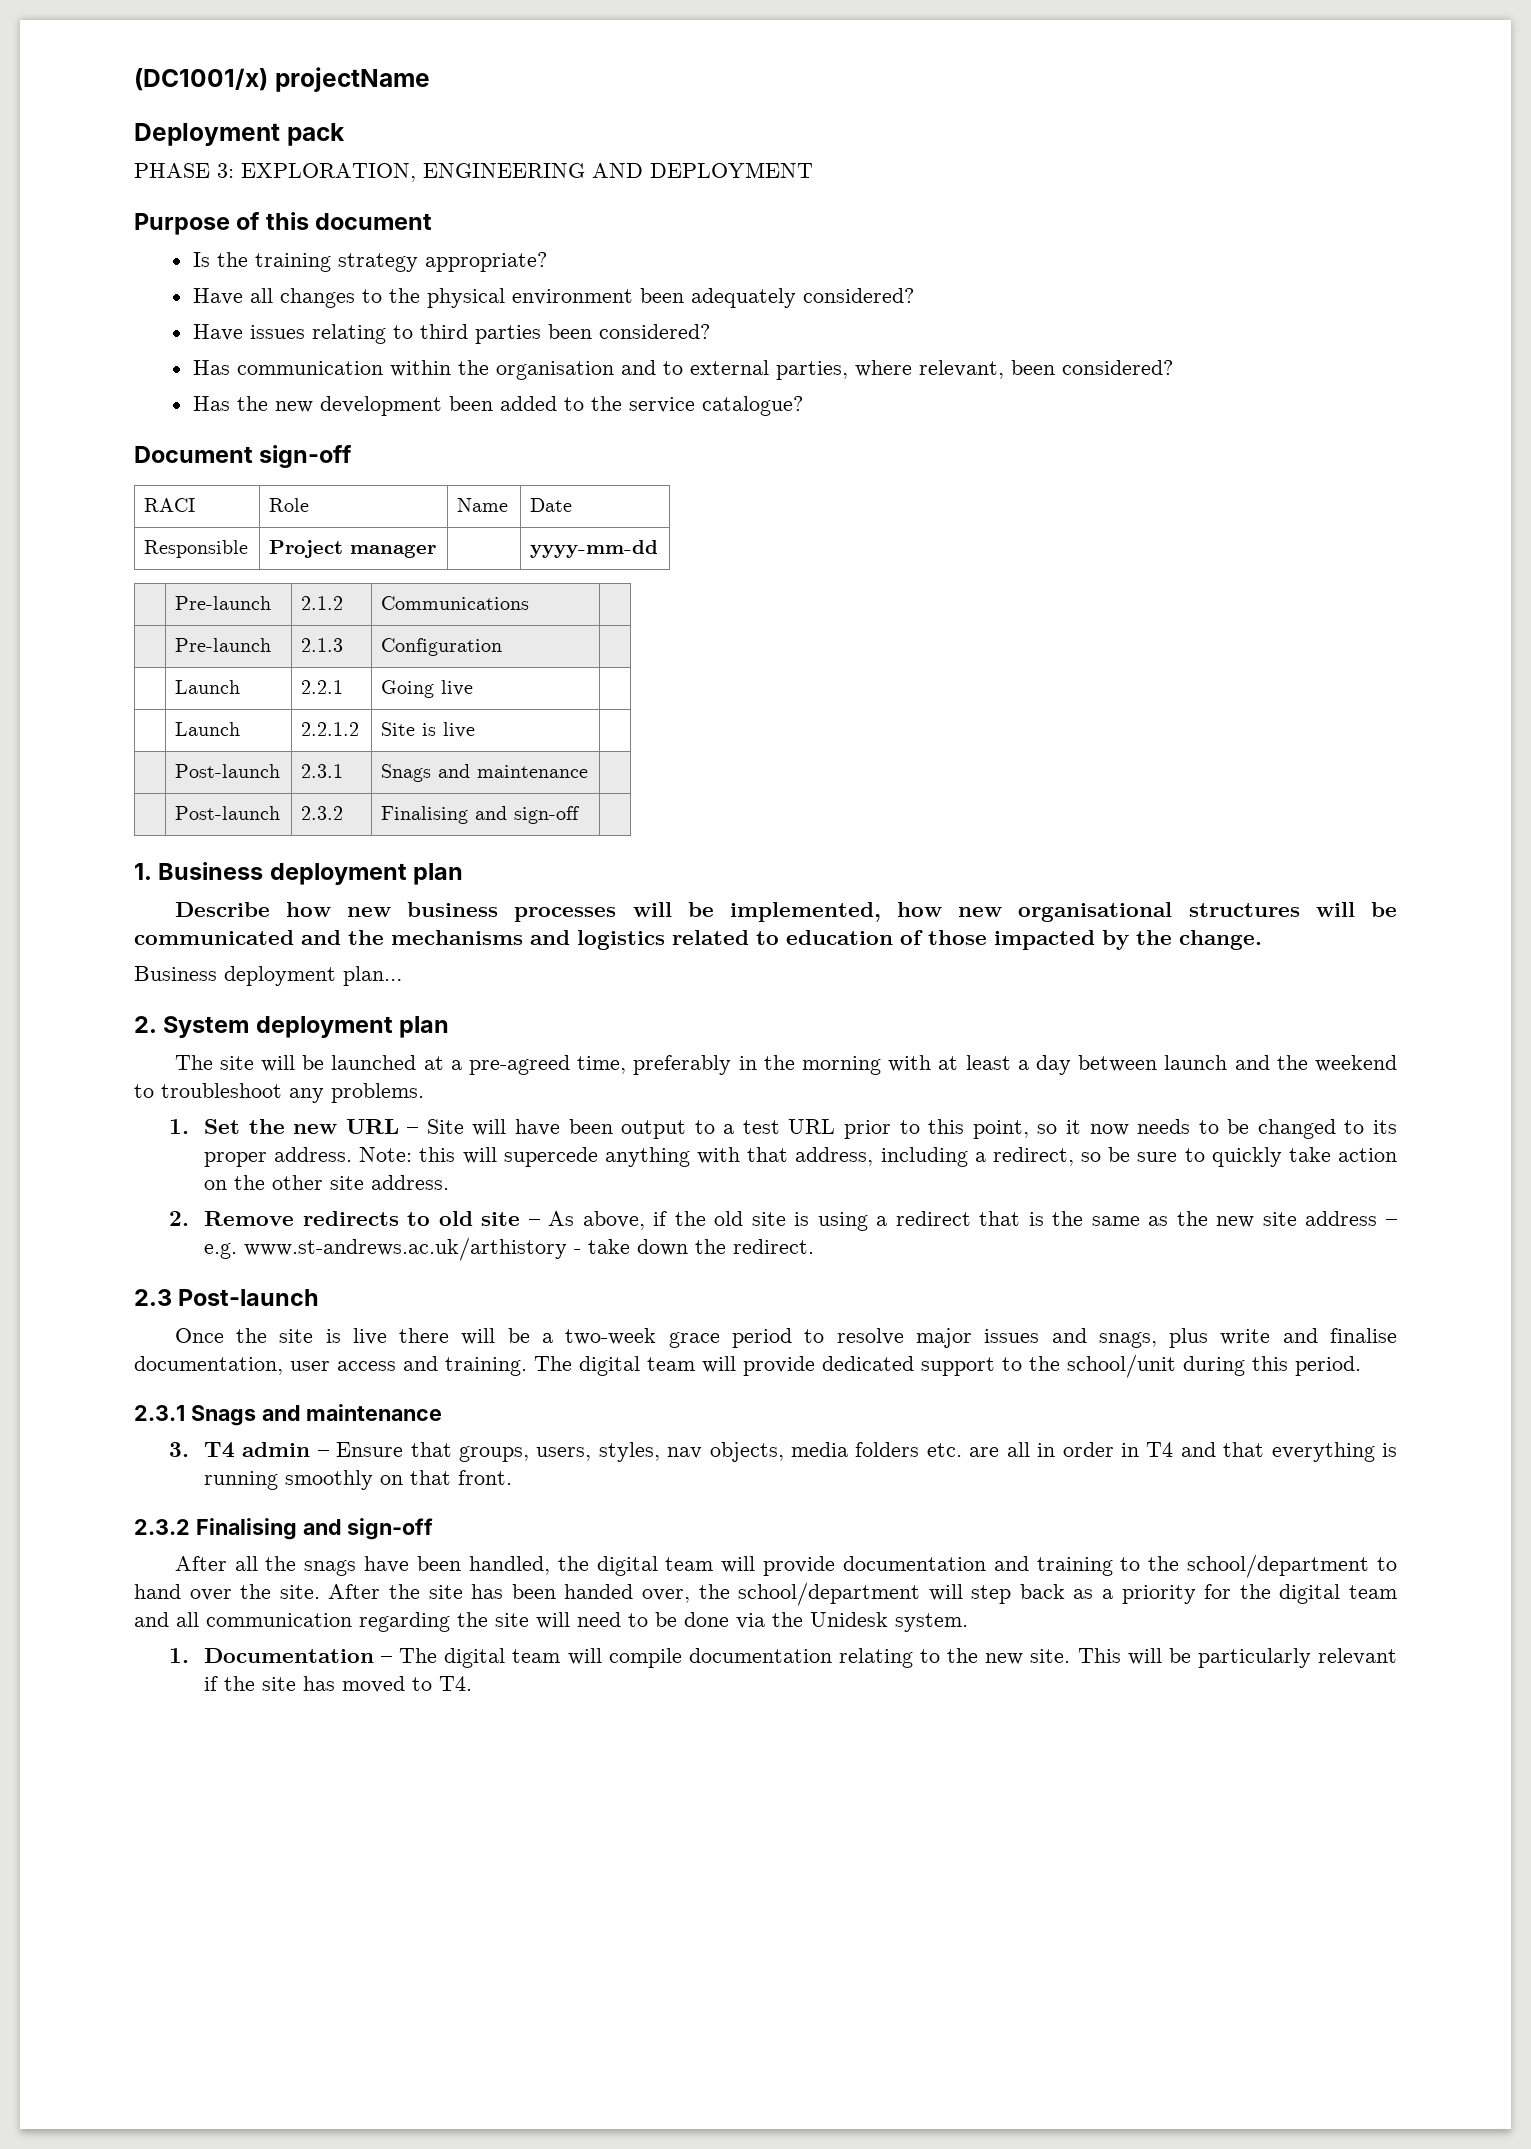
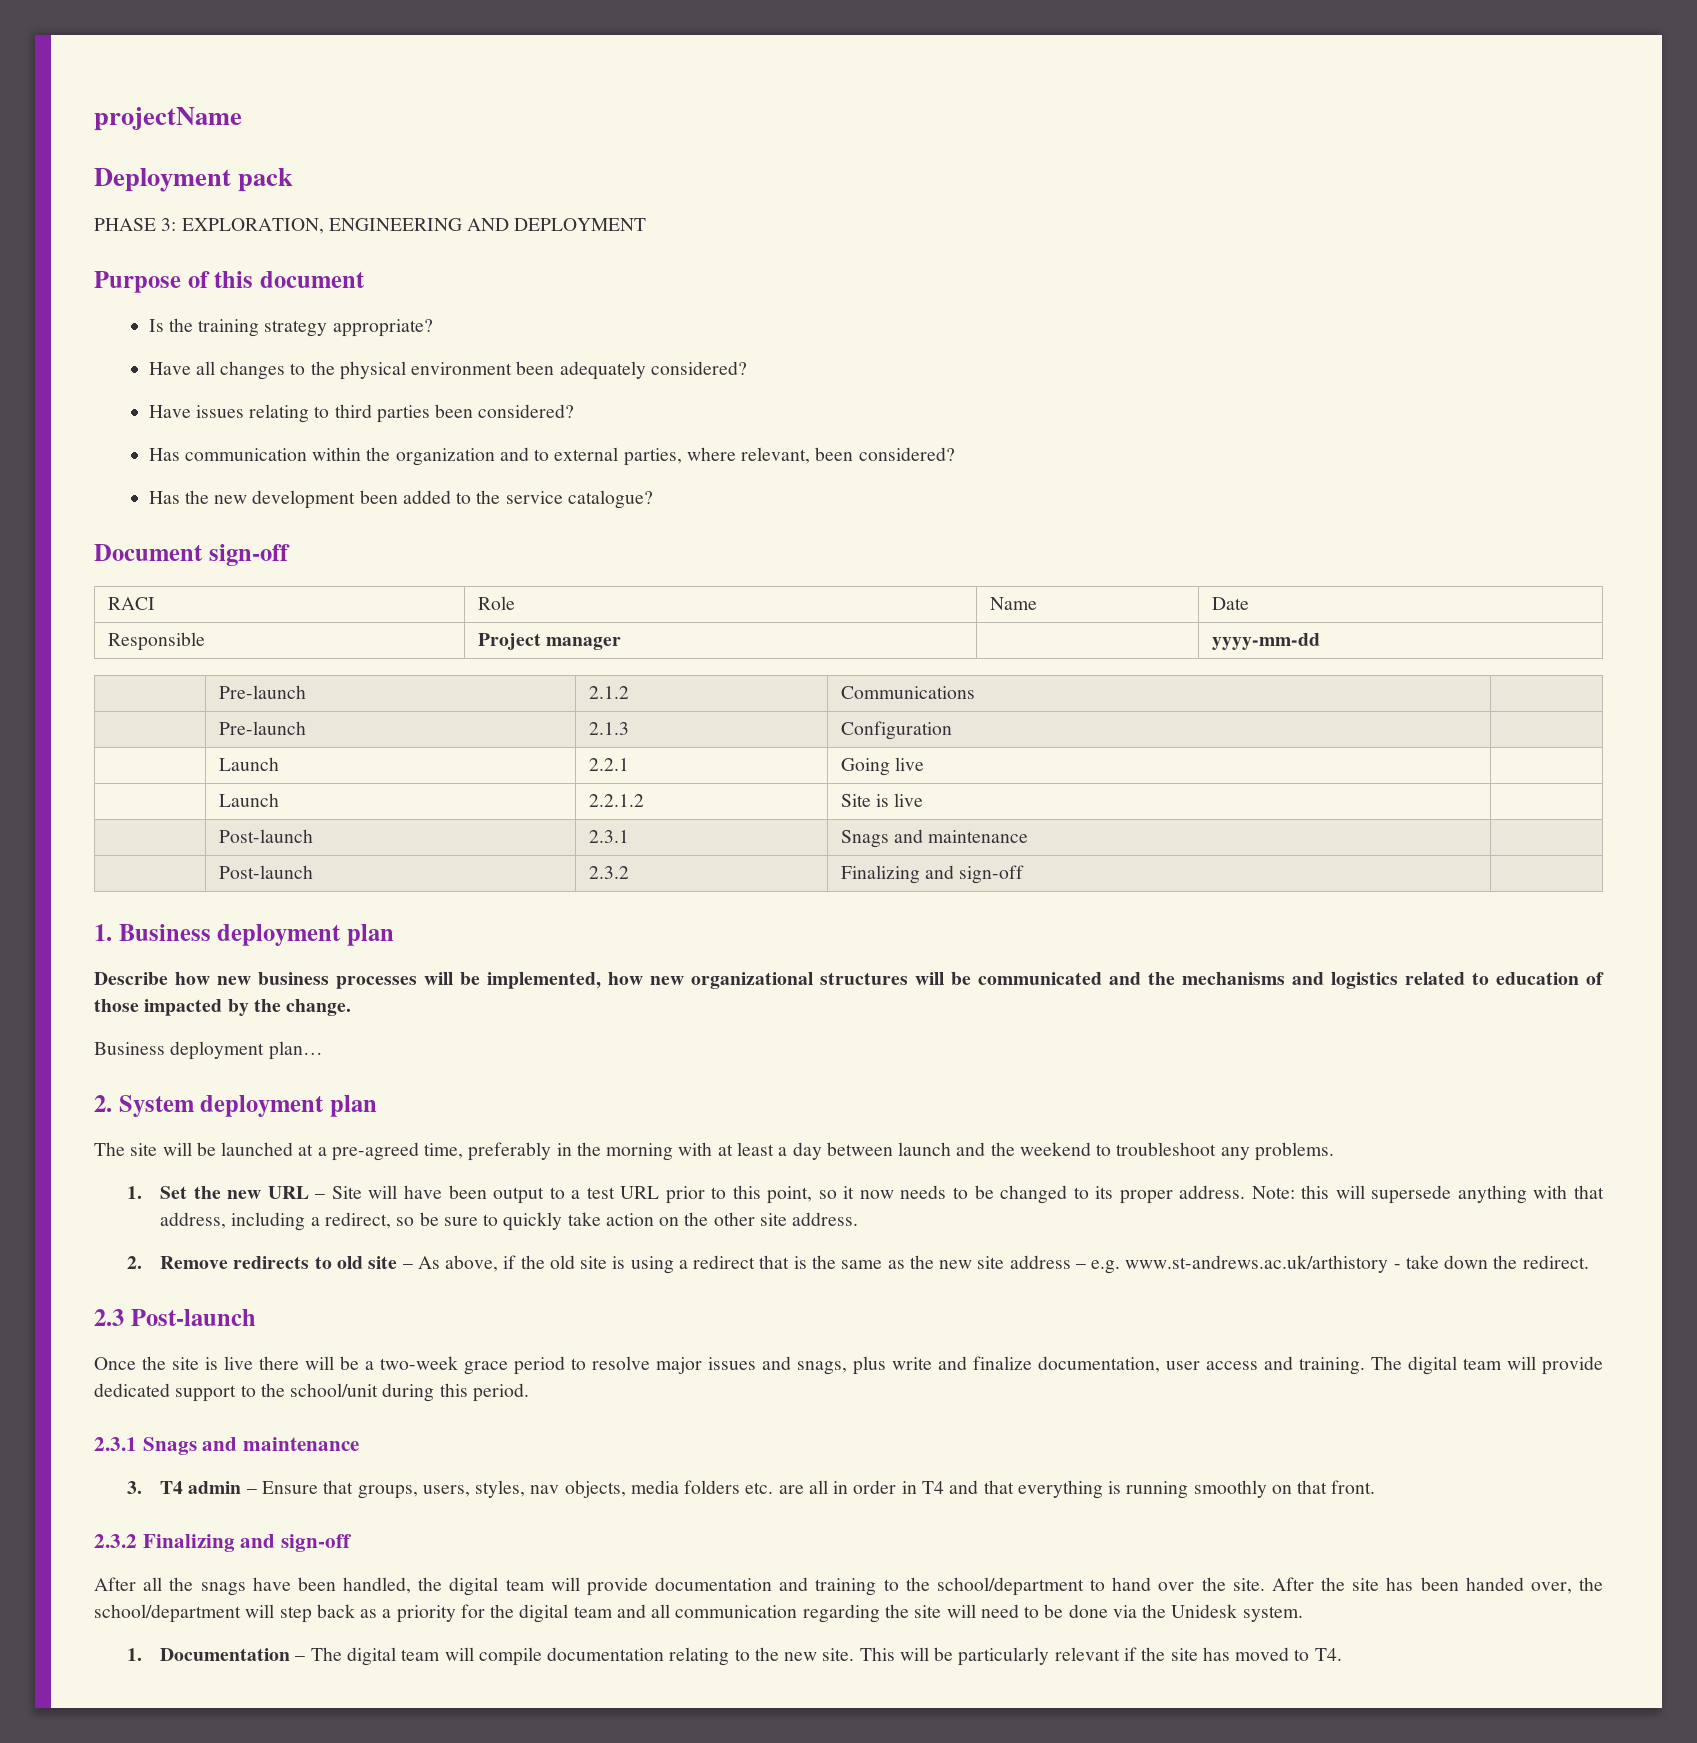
[134,68,268,91] (DC1001/x) -> (94, 119) none
[495,361,614,380] organisation -> [395,448,495,466] organization
[381,806,469,824] Finalising -> [840,865,920,884] Finalizing
[1018,902,1173,922] organisational -> [691,972,813,989] organizational
[503,1147,598,1167] supercede -> [1371,1185,1452,1204] supersede
[1330,1328,1398,1343] finalise -> [973,1356,1032,1370] finalize
[195,1518,297,1540] Finalising -> [142,1534,235,1552] Finalizing

